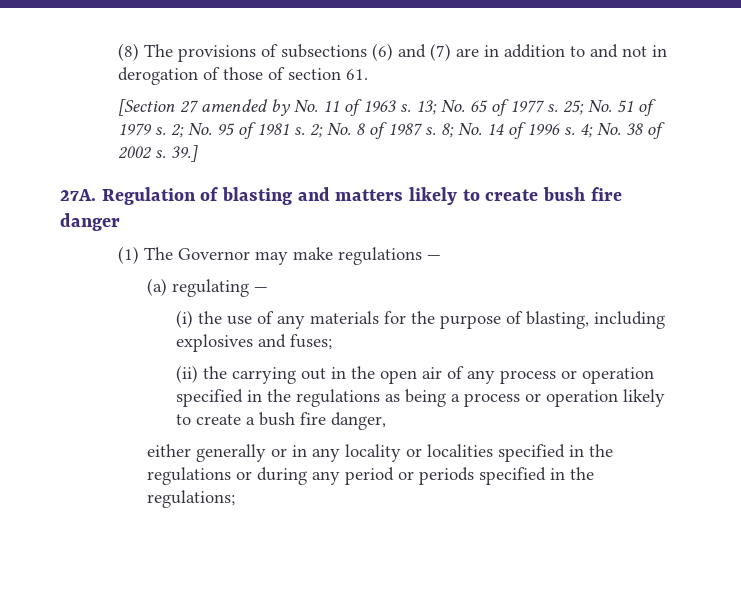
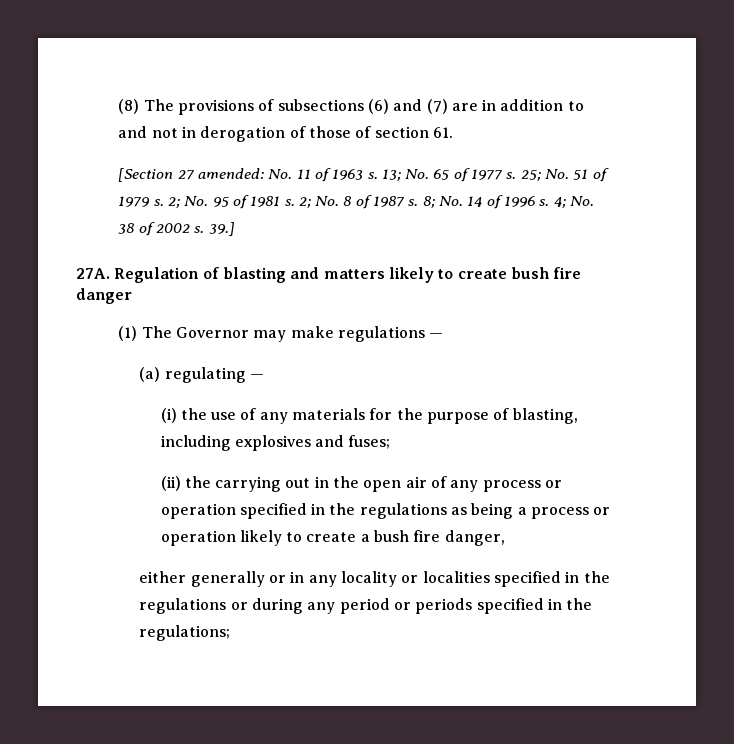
[200,99,291,116] amended by -> [197,168,264,179] amended:

